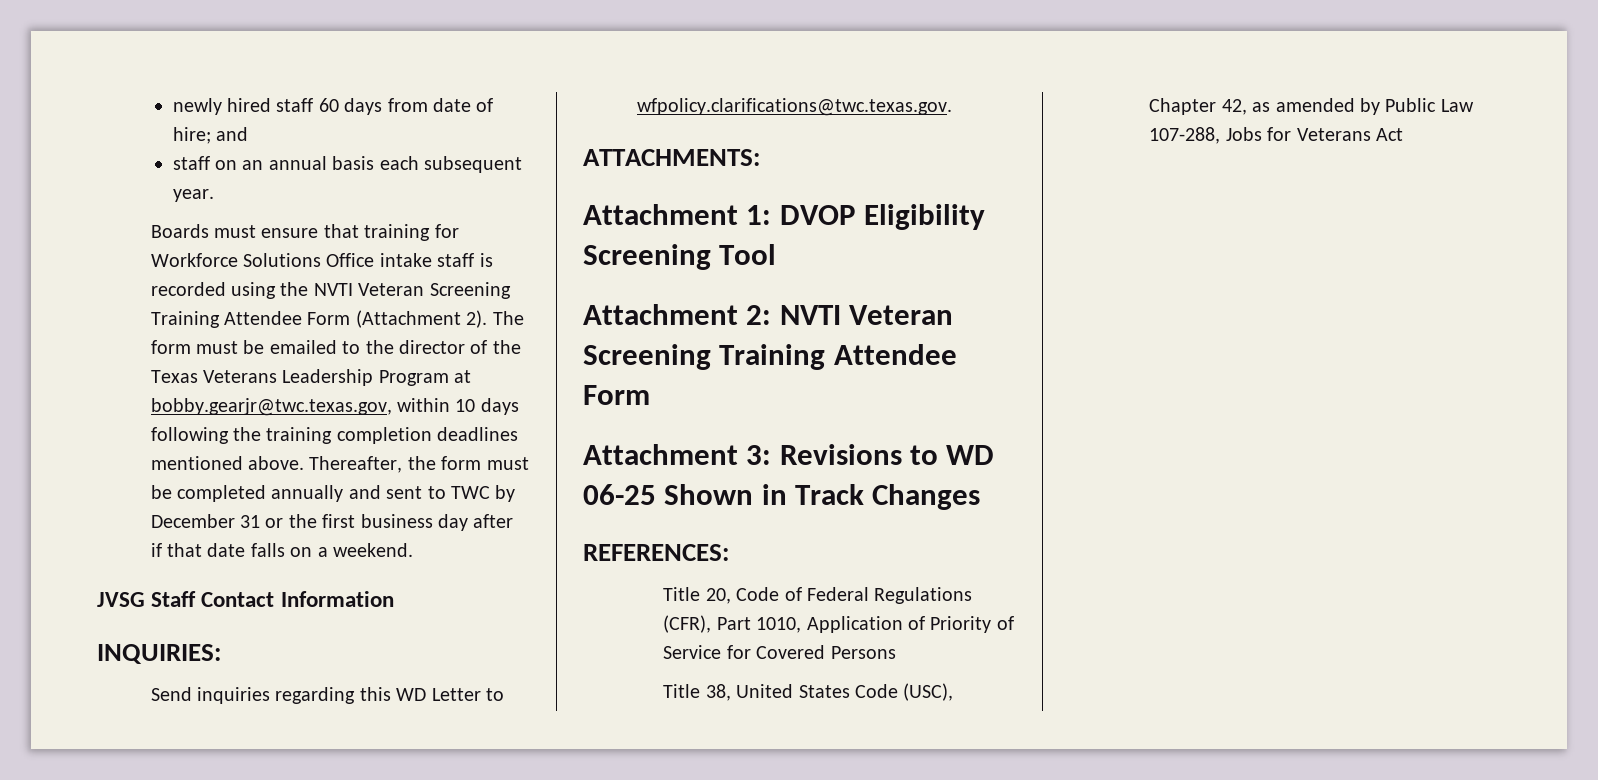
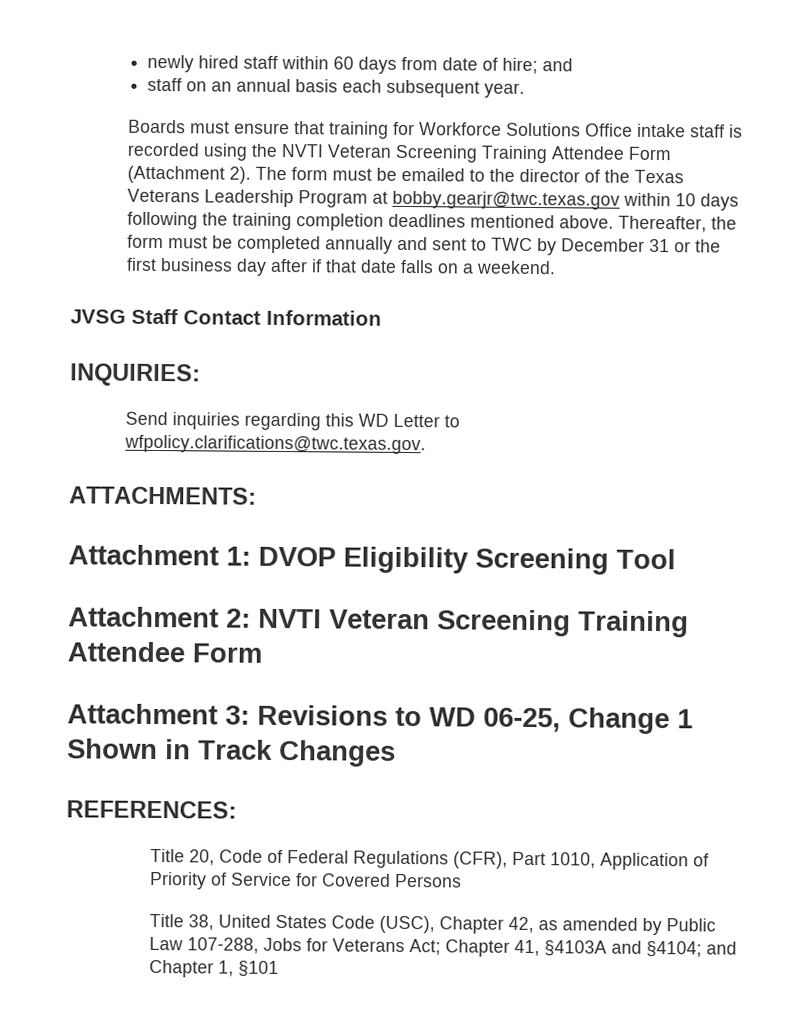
(314, 105) none -> [280,55,329,70] within
[150,398,392,416] bobby.gearjr@twc.texas.gov, -> [391,190,620,210] bobby.gearjr@twc.texas.gov
[583,484,656,505] 06-25 -> [483,707,693,735] 06-25, Change 1
[1375,128,1403,141] Act -> [408,939,737,958] [148,959,279,978] Act; Chapter 41, §4103A and §4104; and Chapter 1, §101

